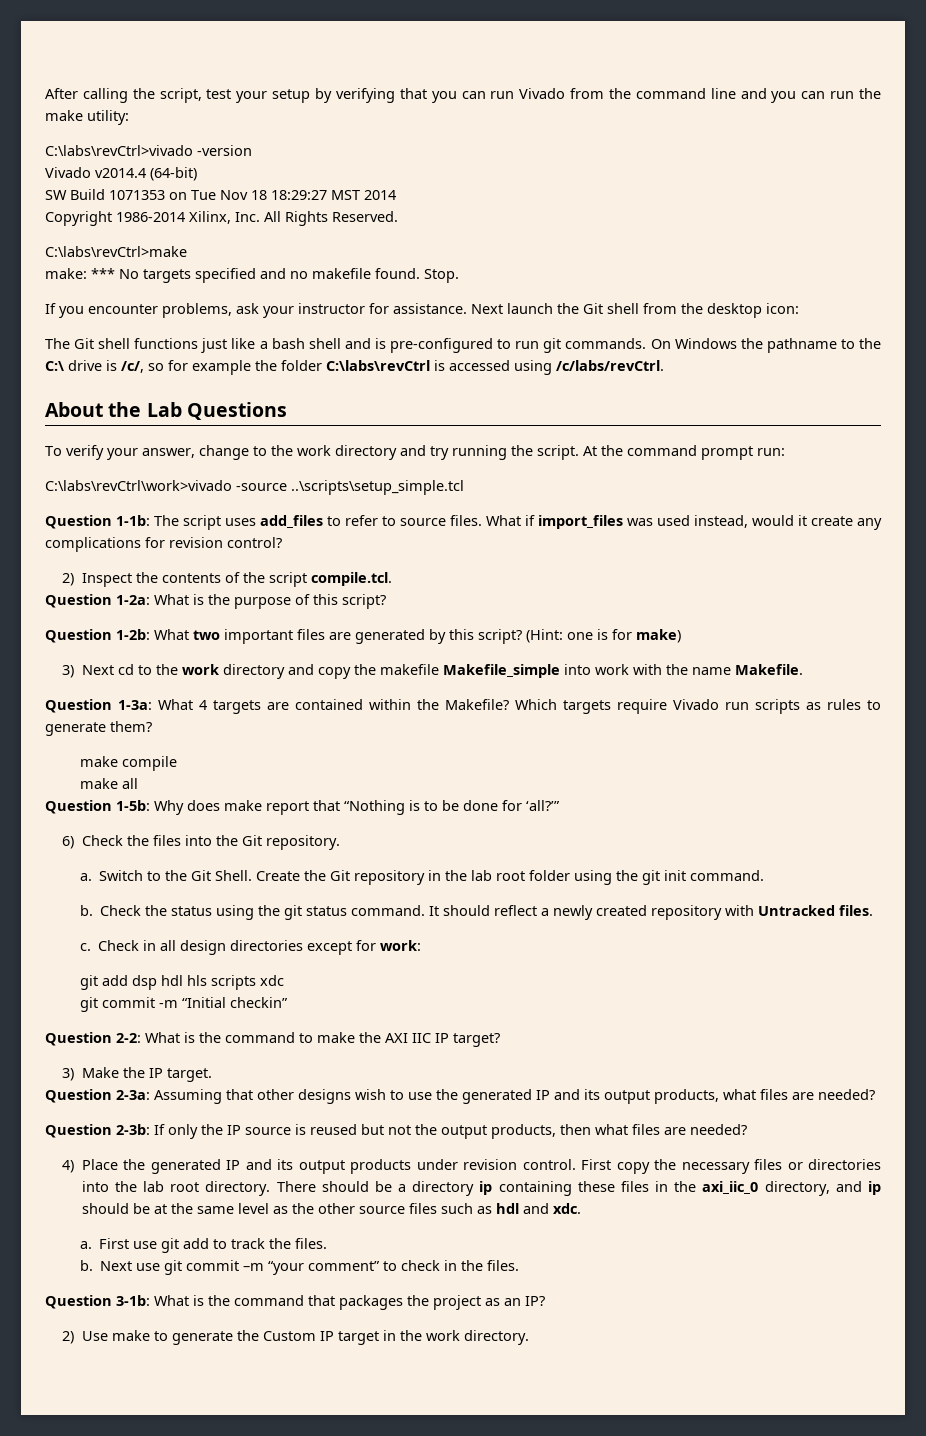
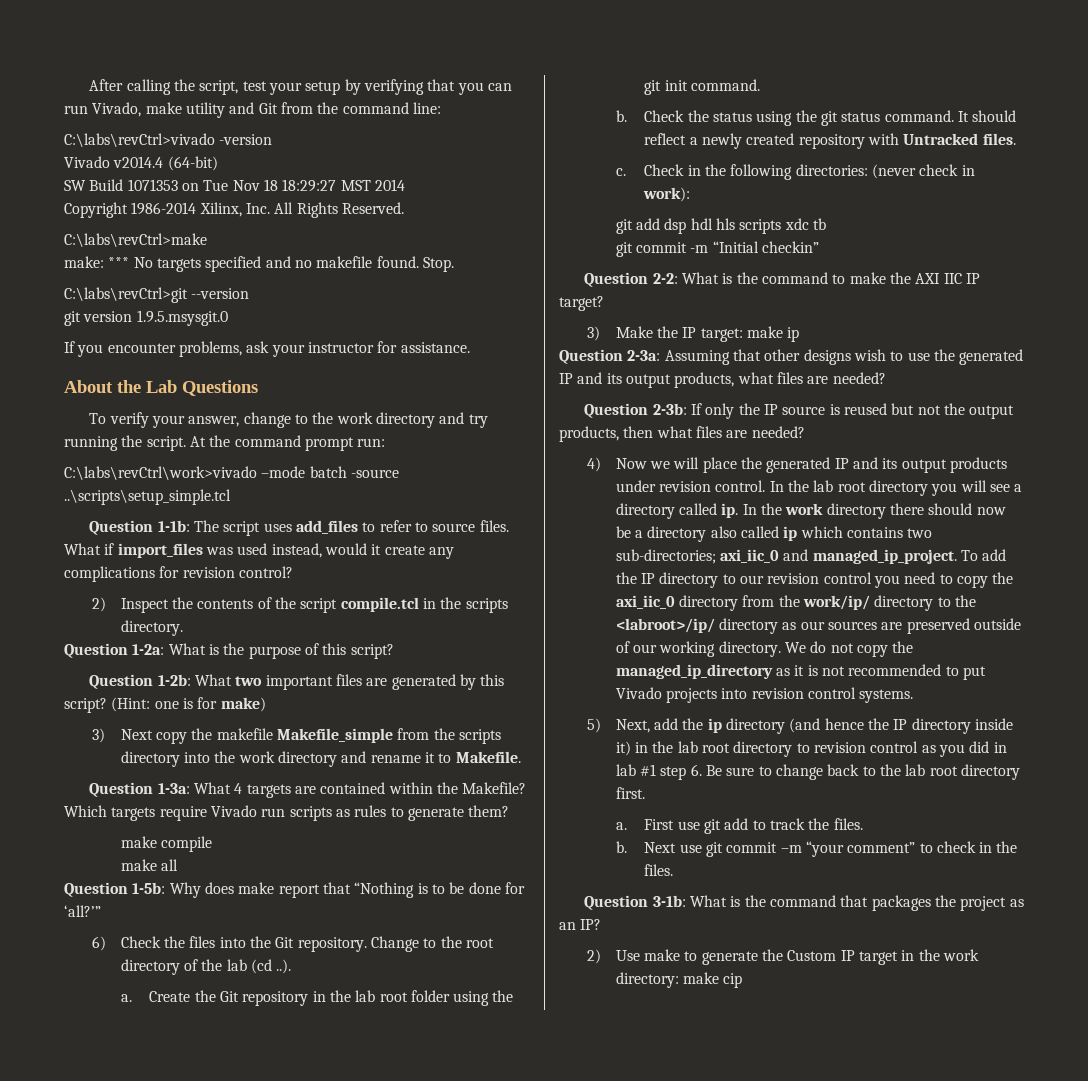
[519,88,882,103] [45,110,129,125] Vivado from the command line and you can run the make utility: -> [92,102,441,118] Vivado, make utility and Git from the command line:
(459, 276) none -> [64,287,250,303] [64,310,228,326] // C:\labs\revCtrl>git --version // git version 1.9.5.msysgit.0
[471,303,799,318] [45,338,881,353] [45,360,664,375] Next launch the Git shell from the desktop icon: // The Git shell functions just like a bash shell and is pre-configured to run git commands. On Windows the pathname to the C:\ drive is /c/, so for example the folder C:\labs\revCtrl is accessed using /c/labs/revCtrl. -> (470, 347) none
(232, 485) none -> [261,466,347,478] –mode batch
[310,572,392,586] compile.tcl. -> [340,597,508,613] [120,620,183,636] compile.tcl in the scripts directory.
[117,664,731,679] cd to the work directory and copy the makefile Makefile_simple into work with the name -> [156,728,502,744] [120,751,452,767] copy the makefile Makefile_simple from the scripts directory into the work directory and rename it to
[79,870,253,881] // a. Switch to the Git Shell. -> [371,936,495,952] [120,959,292,975] [120,994,132,1002] Change to the root directory of the lab (cd ..). // a.
[160,940,422,955] all design directories except for work: -> [704,164,975,180] [643,187,691,202] the following directories: (never check in work):
(284, 980) none -> [813,218,827,230] tb
[166,1068,212,1082] target. -> [700,326,800,342] target: make ip
[81,1159,118,1170] Place -> [615,457,737,473] Now we will place
[581,1159,881,1174] [81,1181,882,1196] [81,1203,581,1214] First copy the necessary files or directories into the lab root directory. There should be a directory ip containing these files in the axi_iic_0 directory, and ip should be at the same level as the other source files such as hdl and xdc. -> [769,480,1023,496] [615,503,1006,519] [615,526,933,542] [615,549,1007,564] [615,572,1014,588] [615,595,977,611] [615,618,1022,634] [615,641,914,657] [615,664,987,680] [615,687,914,703] [587,718,1014,734] [615,741,1007,757] [615,764,1021,780] [615,787,645,799] In the lab root directory you will see a directory called ip. In the work directory there should now be a directory also called ip which contains two sub-directories; axi_iic_0 and managed_ip_project. To add the IP directory to our revision control you need to copy the axi_iic_0 directory from the work/ip/ directory to the <labroot>/ip/ directory as our sources are preserved outside of our working directory. We do not copy the managed_ip_directory as it is not recommended to put Vivado projects into revision control systems. // 5) Next, add the ip directory (and hence the IP directory inside it) in the lab root directory to revision control as you did in lab #1 step 6. Be sure to change back to the lab root directory first.
[463,1330,529,1345] directory. -> [615,972,743,988] directory: make cip

